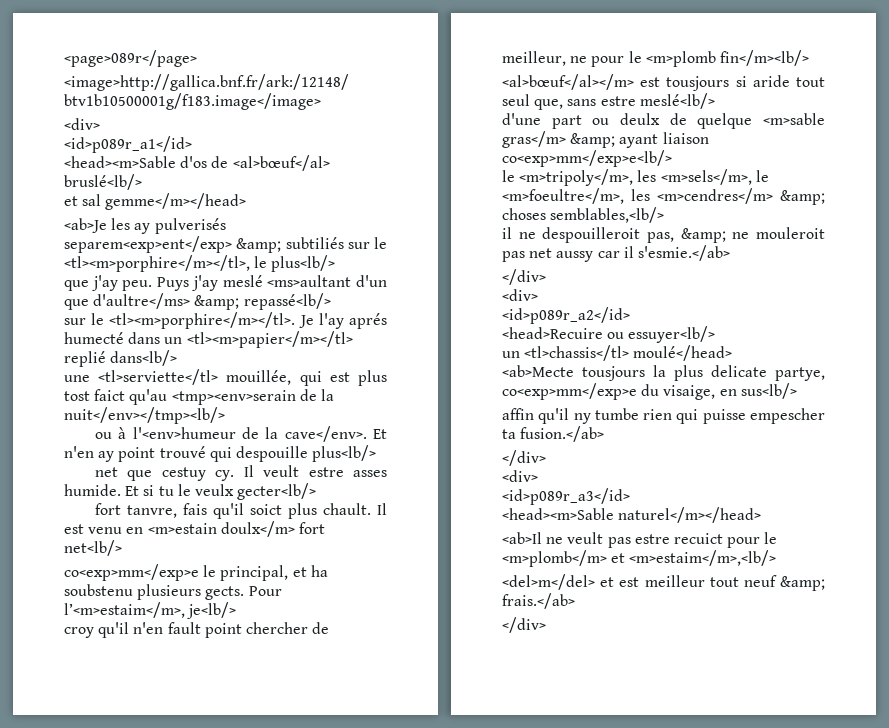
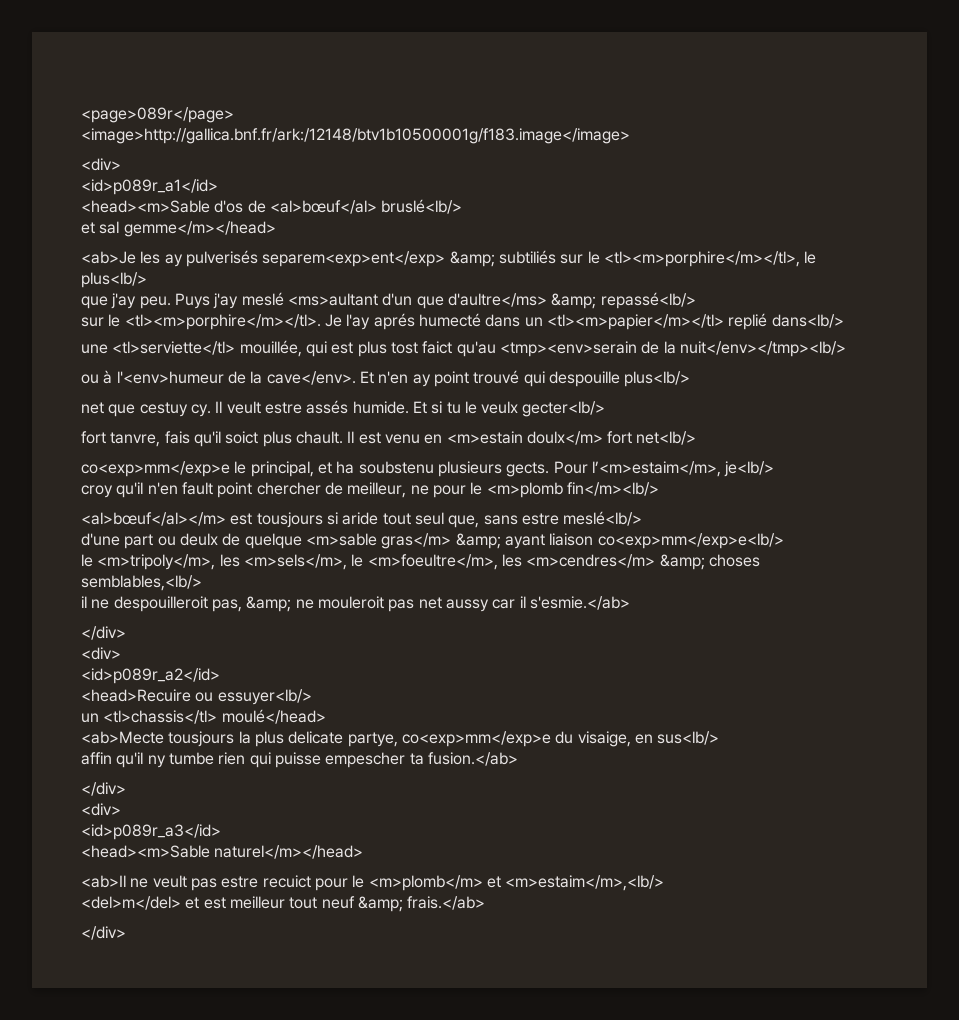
[353,470,387,477] asses -> [306,400,349,414] assés

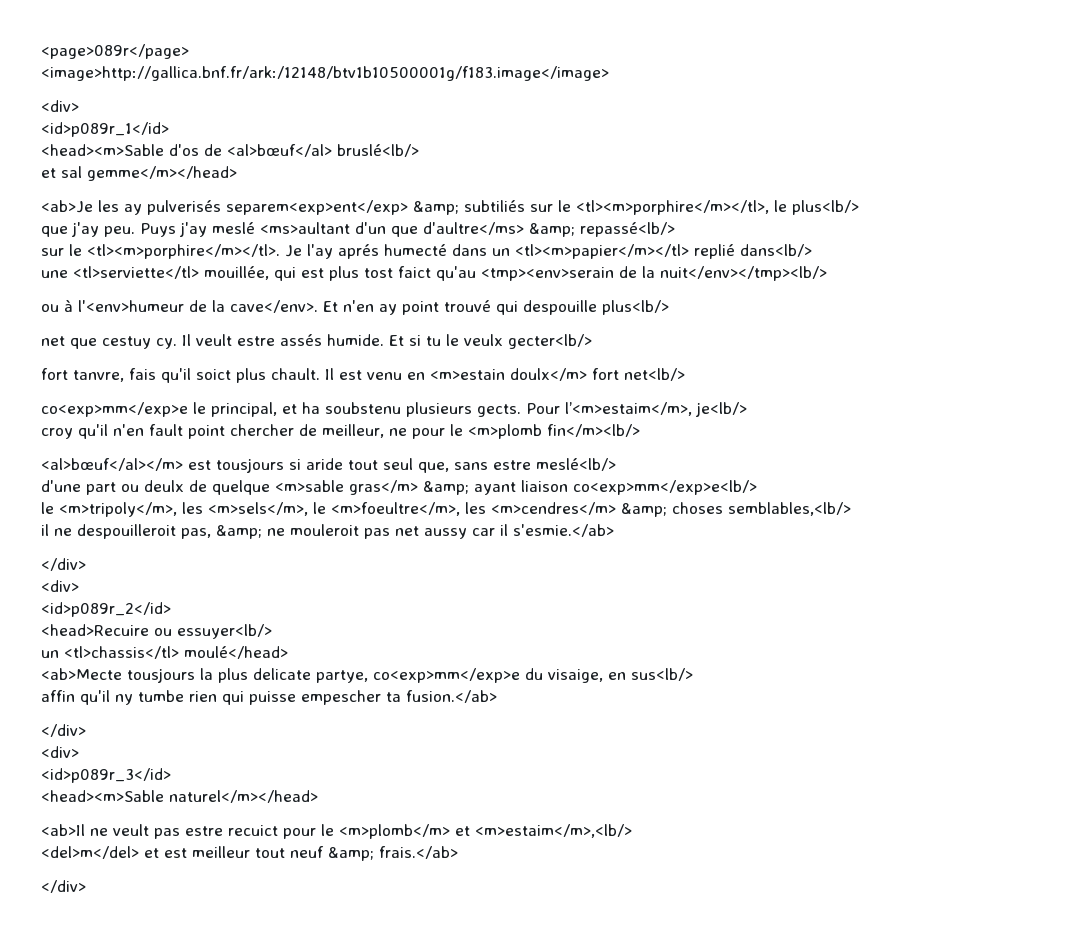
[81,179,218,195] <id>p089r_a1</id> -> [41,122,169,137] <id>p089r_1</id>
[81,668,220,684] <id>p089r_a2</id> -> [41,602,171,617] <id>p089r_2</id>
[81,824,221,840] <id>p089r_a3</id> -> [41,768,171,783] <id>p089r_3</id>

